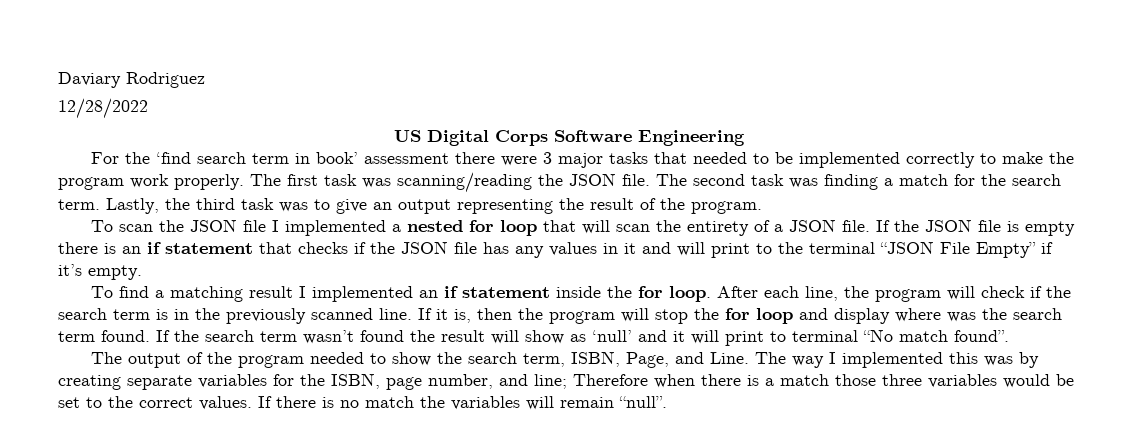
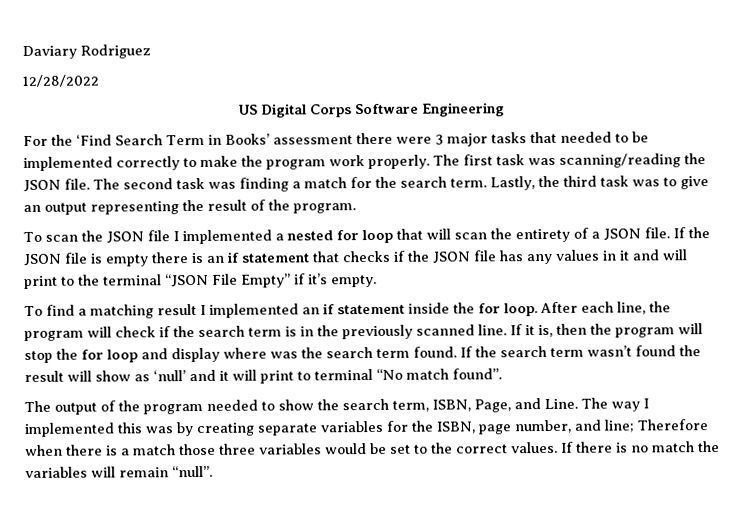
[155,152,358,164] ‘find search term in book’ -> [76,133,270,146] ‘Find Search Term in Books’

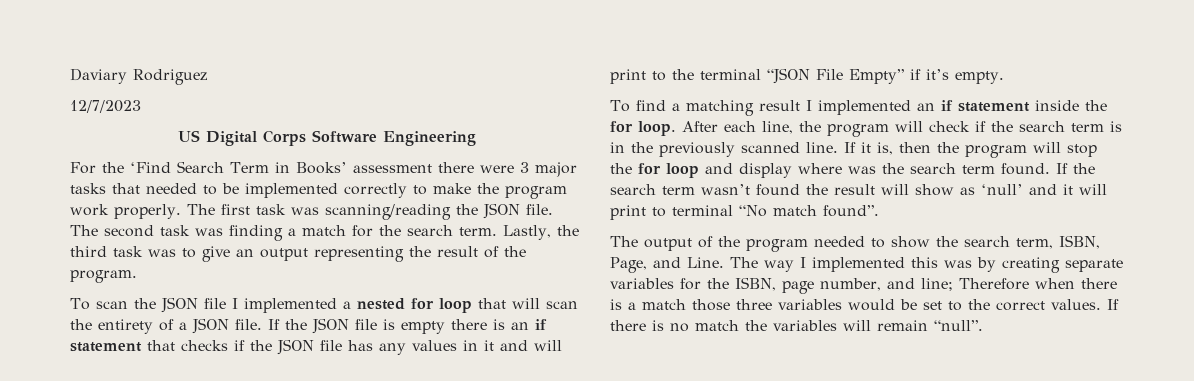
[22,74,99,88] 12/28/2022 -> [70,100,141,113] 12/7/2023

